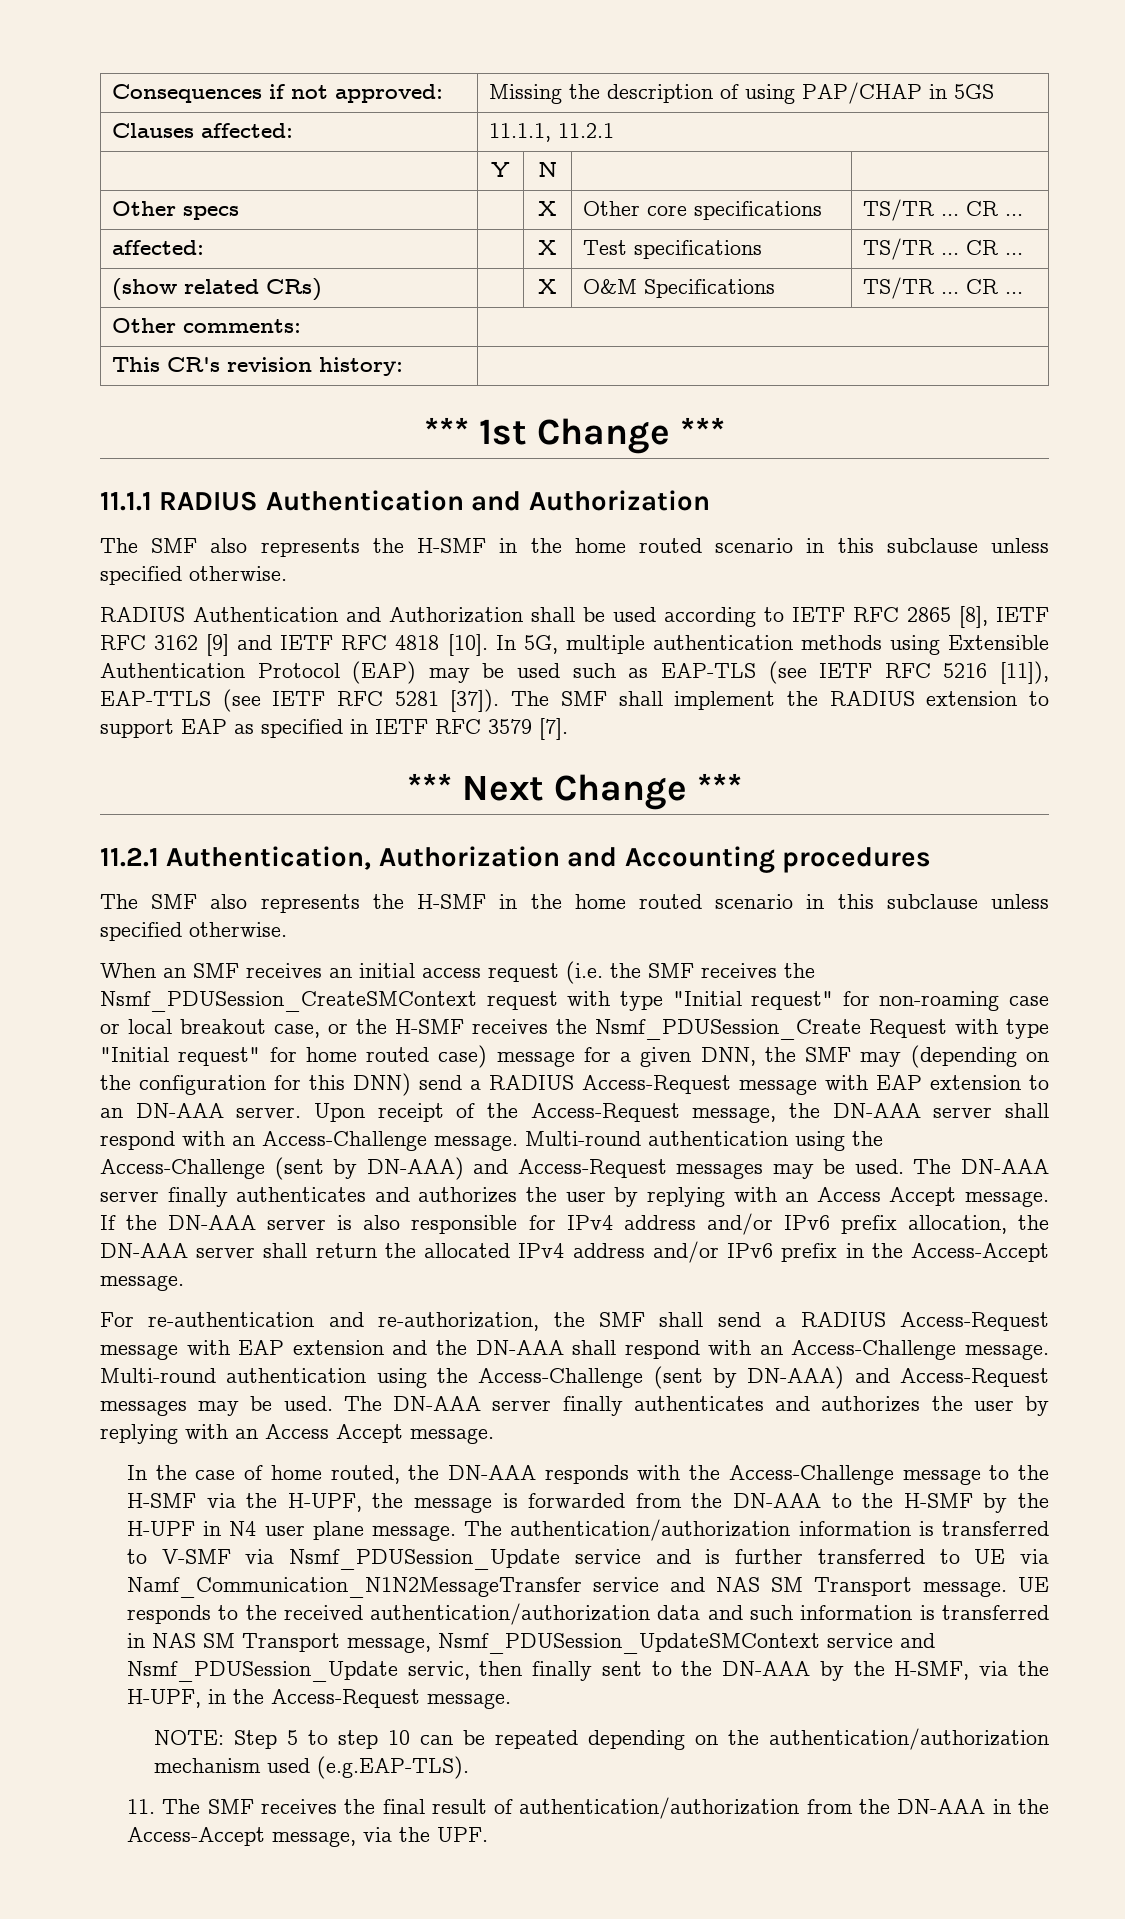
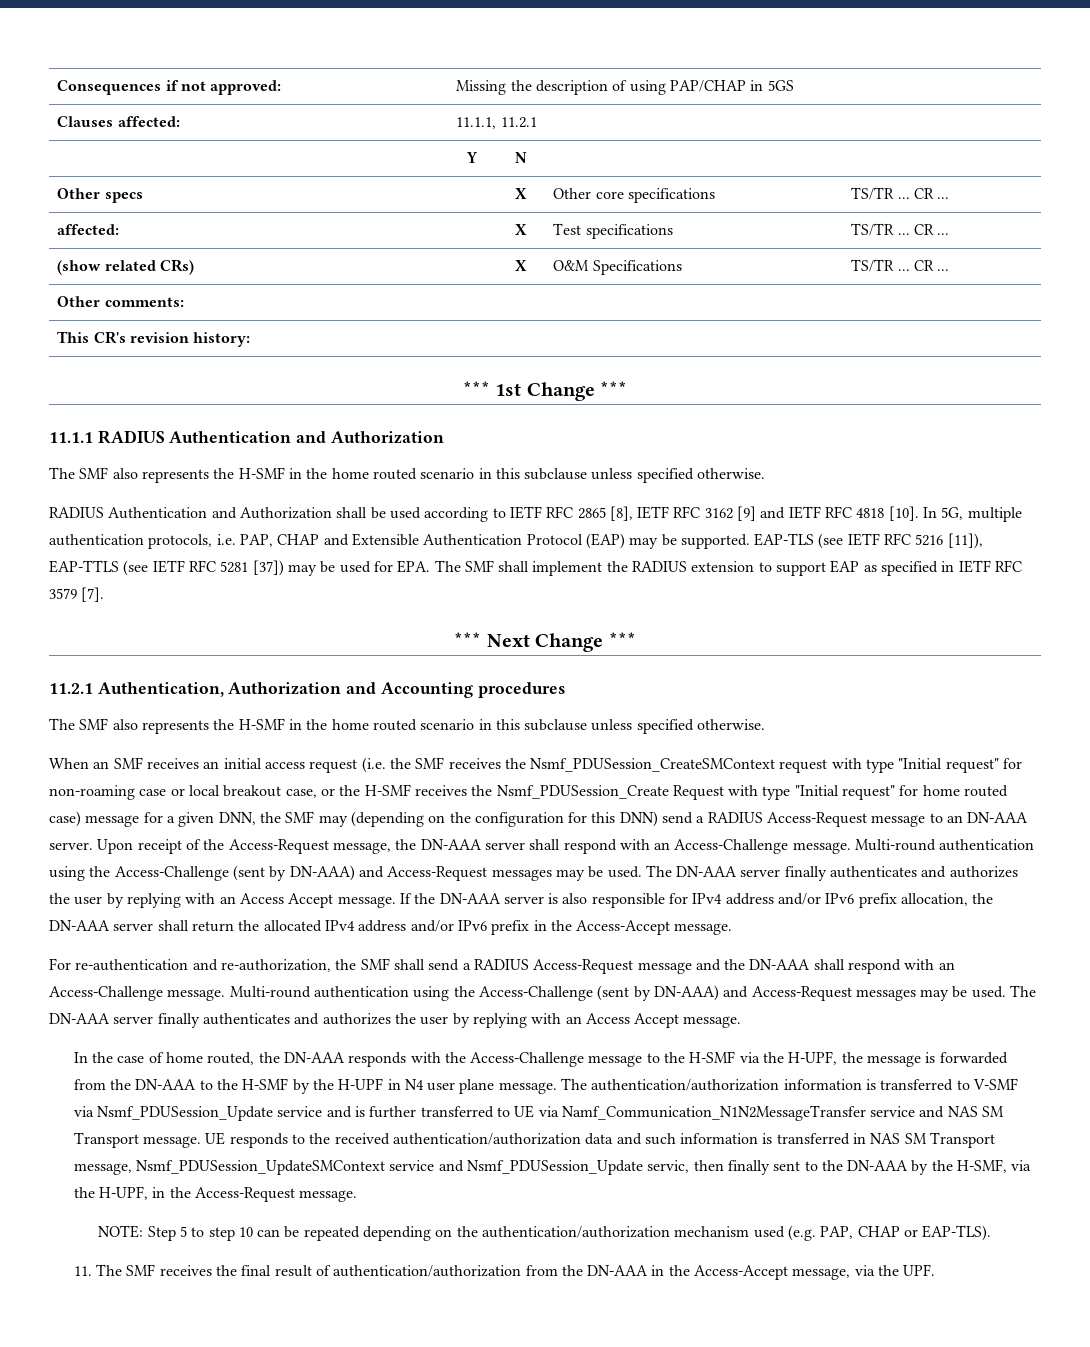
[800,635,940,655] methods using -> [148,534,349,549] protocols, i.e. PAP, CHAP and
[517,663,649,678] used such as -> [680,534,750,549] supported.
[450,689,500,712] [37]). -> [252,560,431,576] [37]) may be used for EPA.
[825,1075,1021,1090] with EAP extension -> (926, 821) none
[186,1340,384,1355] with EAP extension -> (692, 968) none
[316,1756,469,1779] (e.g.EAP-TLS). -> [788,1225,992,1241] (e.g. PAP, CHAP or EAP-TLS).

